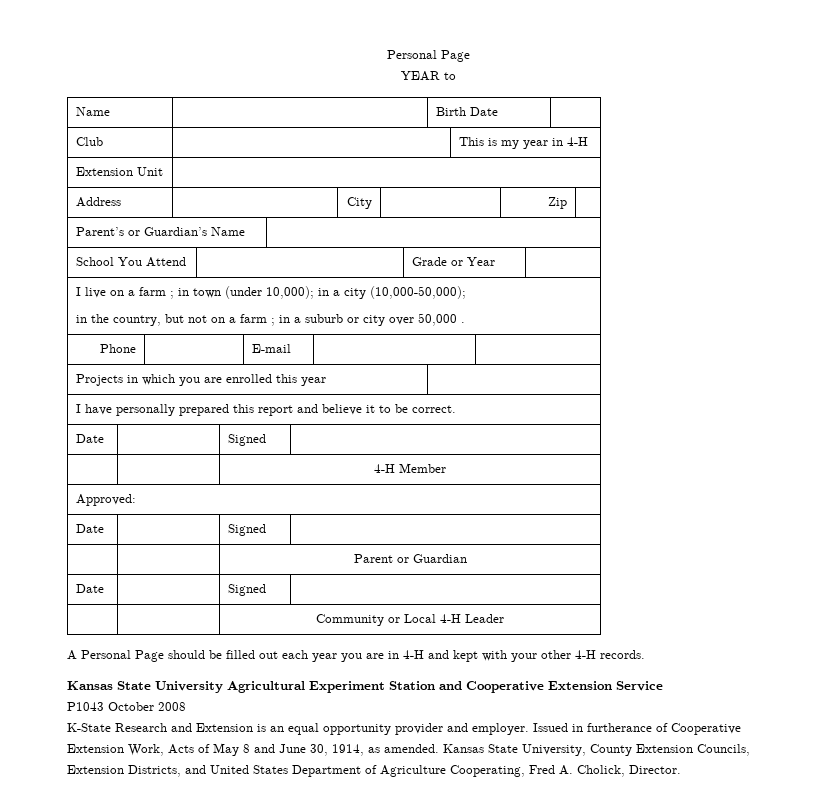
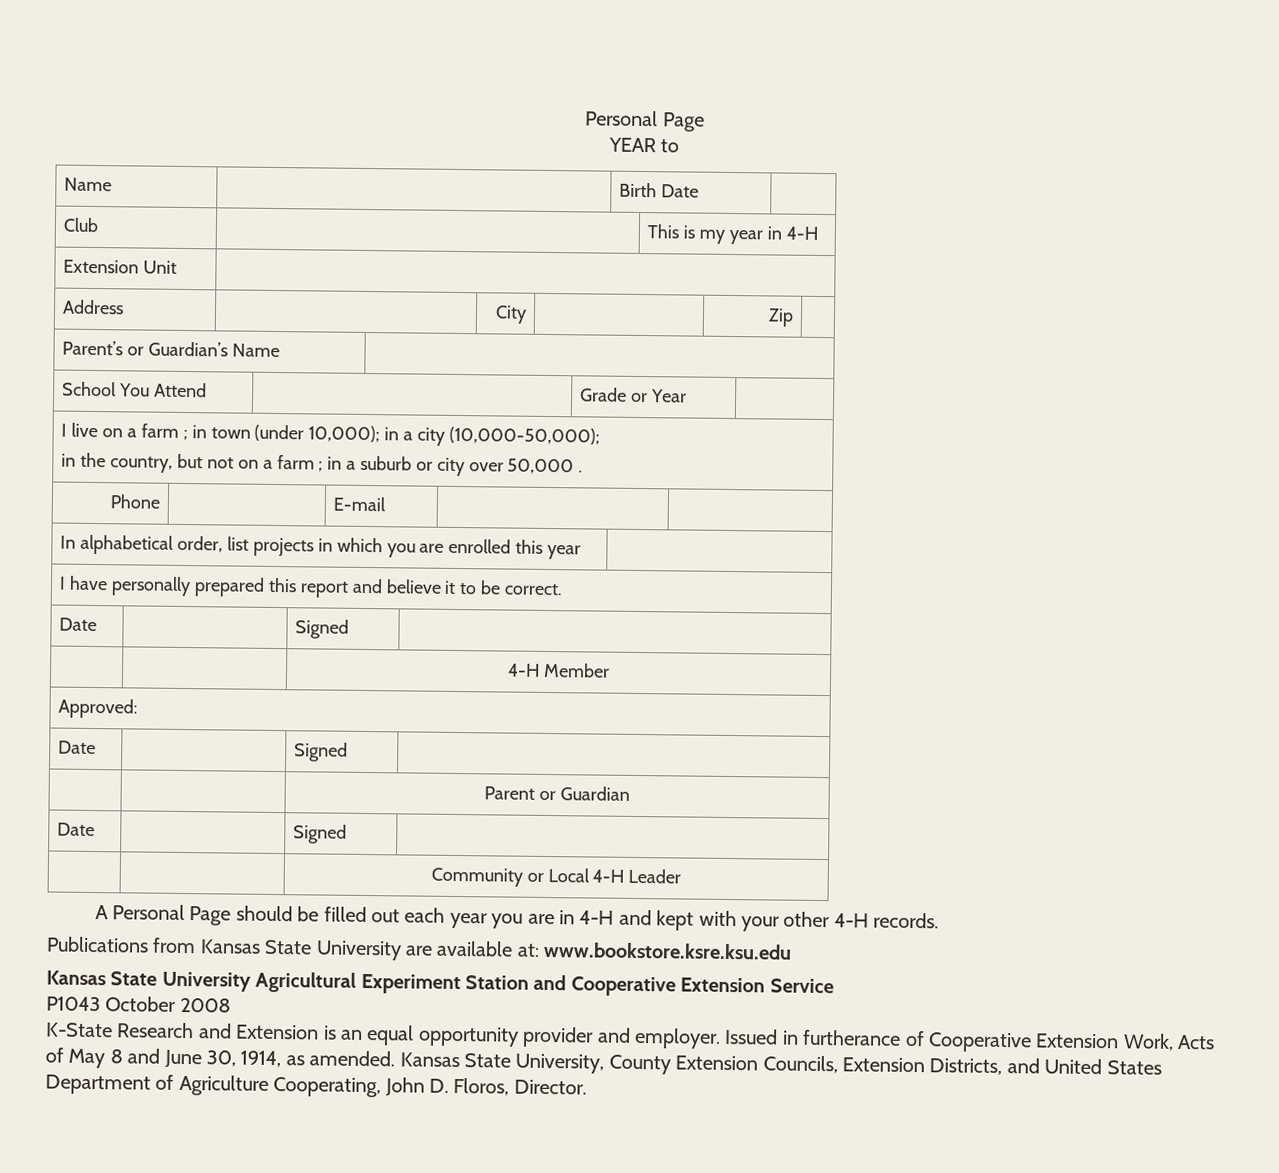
[75,374,123,386] Projects -> [60,534,314,557] In alphabetical order, list projects
(645, 654) none -> [46,936,793,961] // Publications from Kansas State University are available at: www.bookstore.ksre.ksu.edu
[529,765,625,777] Fred A. Cholick, -> [384,1077,510,1097] John D. Floros,

